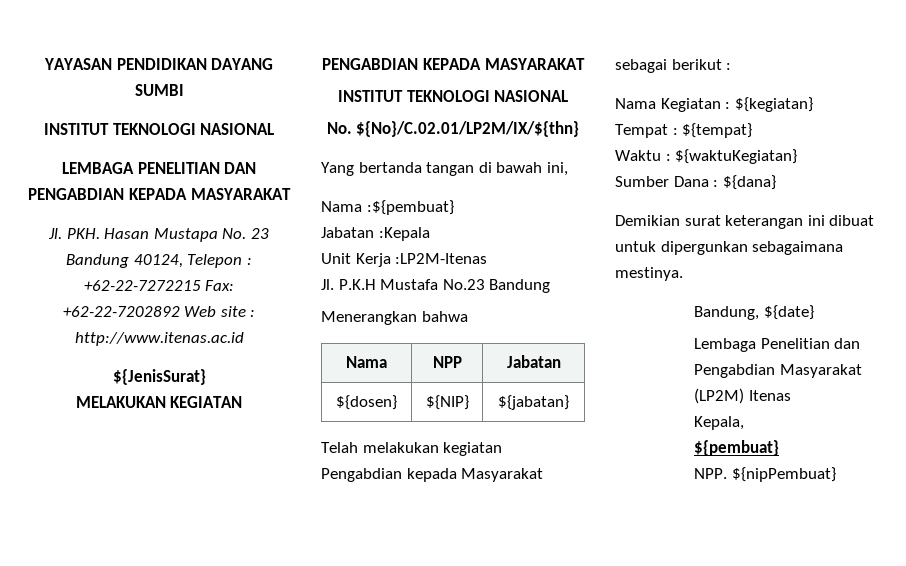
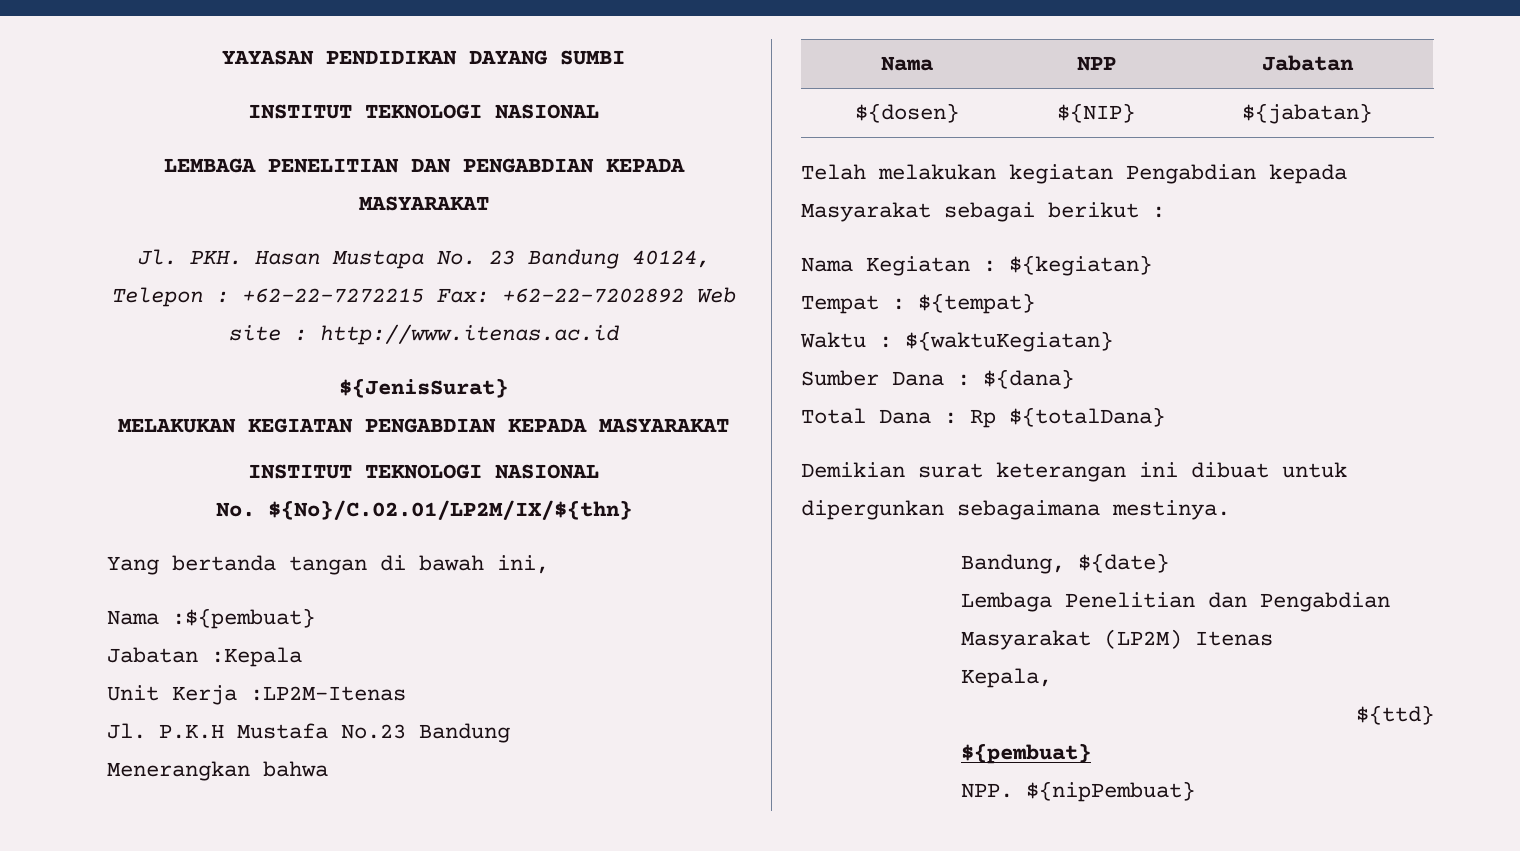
(776, 182) none -> [801,407,1165,428] // Total Dana : Rp ${totalDana}
(745, 423) none -> [1356,705,1434,725] // ${ttd}

